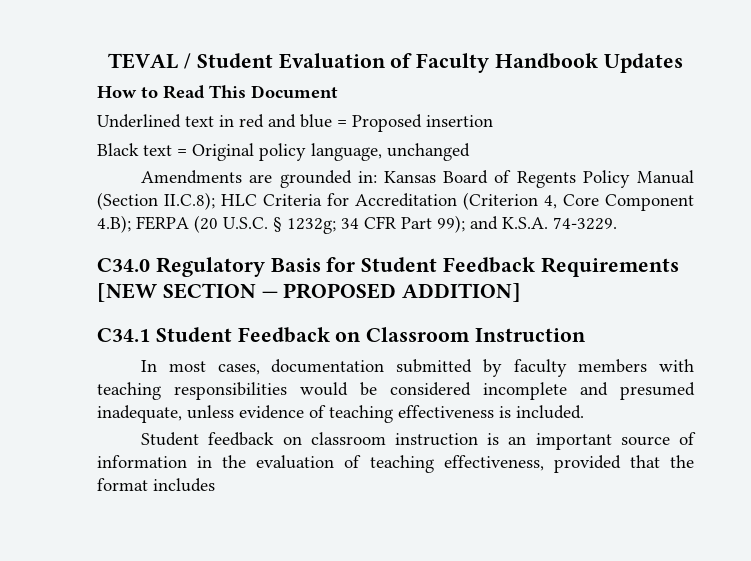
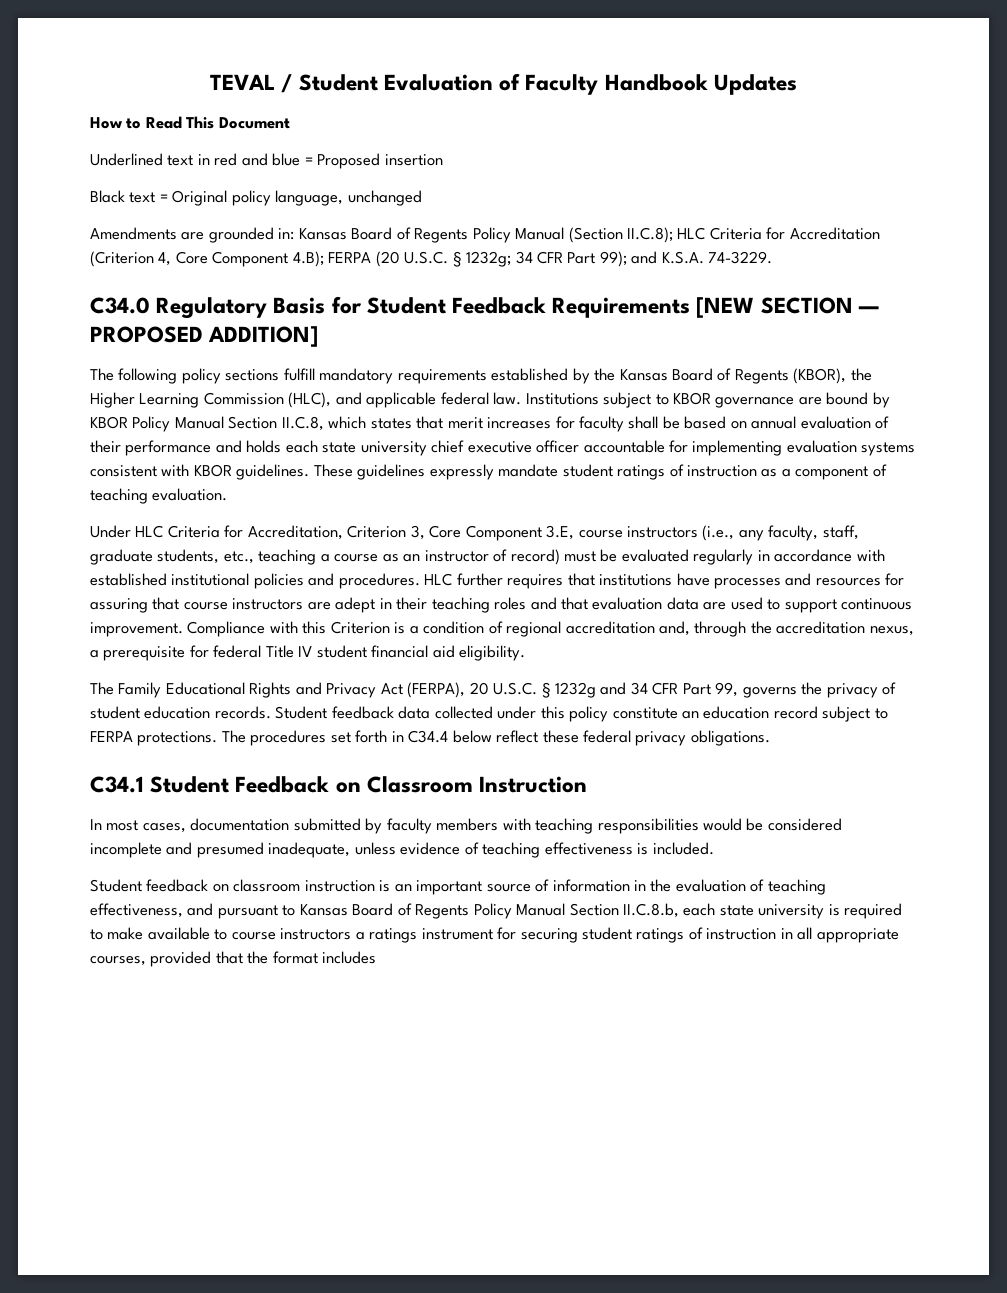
(522, 292) none -> [90,368,872,384] [90,392,890,408] [90,416,890,432] [90,440,916,456] [90,464,887,480] [90,488,228,504] [90,525,859,541] [90,549,885,565] [90,573,905,589] [90,597,913,613] [90,621,914,637] [90,645,526,661] [90,682,897,698] [90,706,888,722] [90,730,770,746] // The following policy sections fulfill mandatory requirements established by the Kansas Board of Regents (KBOR), the Higher Learning Commission (HLC), and applicable federal law. Institutions subject to KBOR governance are bound by KBOR Policy Manual Section II.C.8, which states that merit increases for faculty shall be based on annual evaluation of their performance and holds each state university chief executive officer accountable for implementing evaluation systems consistent with KBOR guidelines. These guidelines expressly mandate student ratings of instruction as a component of teaching evaluation. // Under HLC Criteria for Accreditation, Criterion 3, Core Component 3.E, course instructors (i.e., any faculty, staff, graduate students, etc., teaching a course as an instructor of record) must be evaluated regularly in accordance with established institutional policies and procedures. HLC further requires that institutions have processes and resources for assuring that course instructors are adept in their teaching roles and that evaluation data are used to support continuous improvement. Compliance with this Criterion is a condition of regional accreditation and, through the accreditation nexus, a prerequisite for federal Title IV student financial aid eligibility. // The Family Educational Rights and Privacy Act (FERPA), 20 U.S.C. § 1232g and 34 CFR Part 99, governs the privacy of student education records. Student feedback data collected under this policy constitute an education record subject to FERPA protections. The procedures set forth in C34.4 below reflect these federal privacy obligations.
(544, 463) none -> [187,903,903,919] [90,927,899,943] [90,956,146,966] and pursuant to Kansas Board of Regents Policy Manual Section II.C.8.b, each state university is required to make available to course instructors a ratings instrument for securing student ratings of instruction in all appropriate courses,

